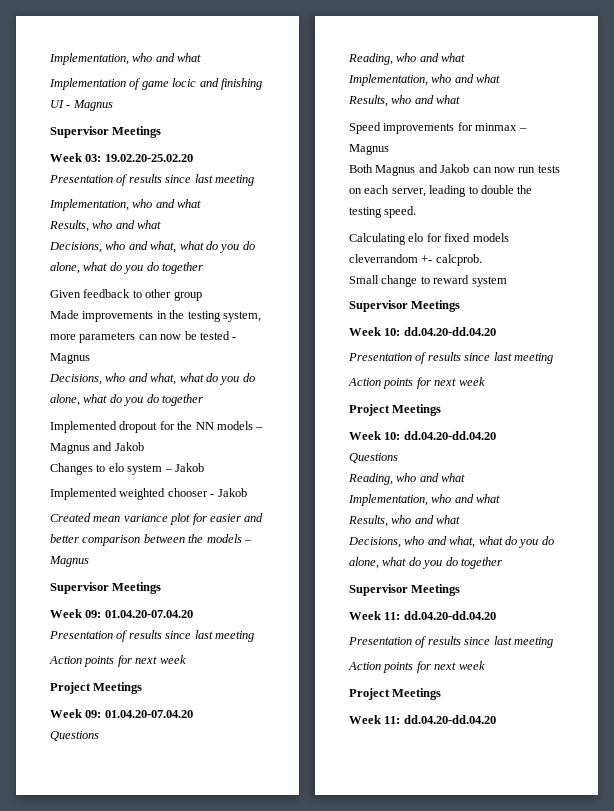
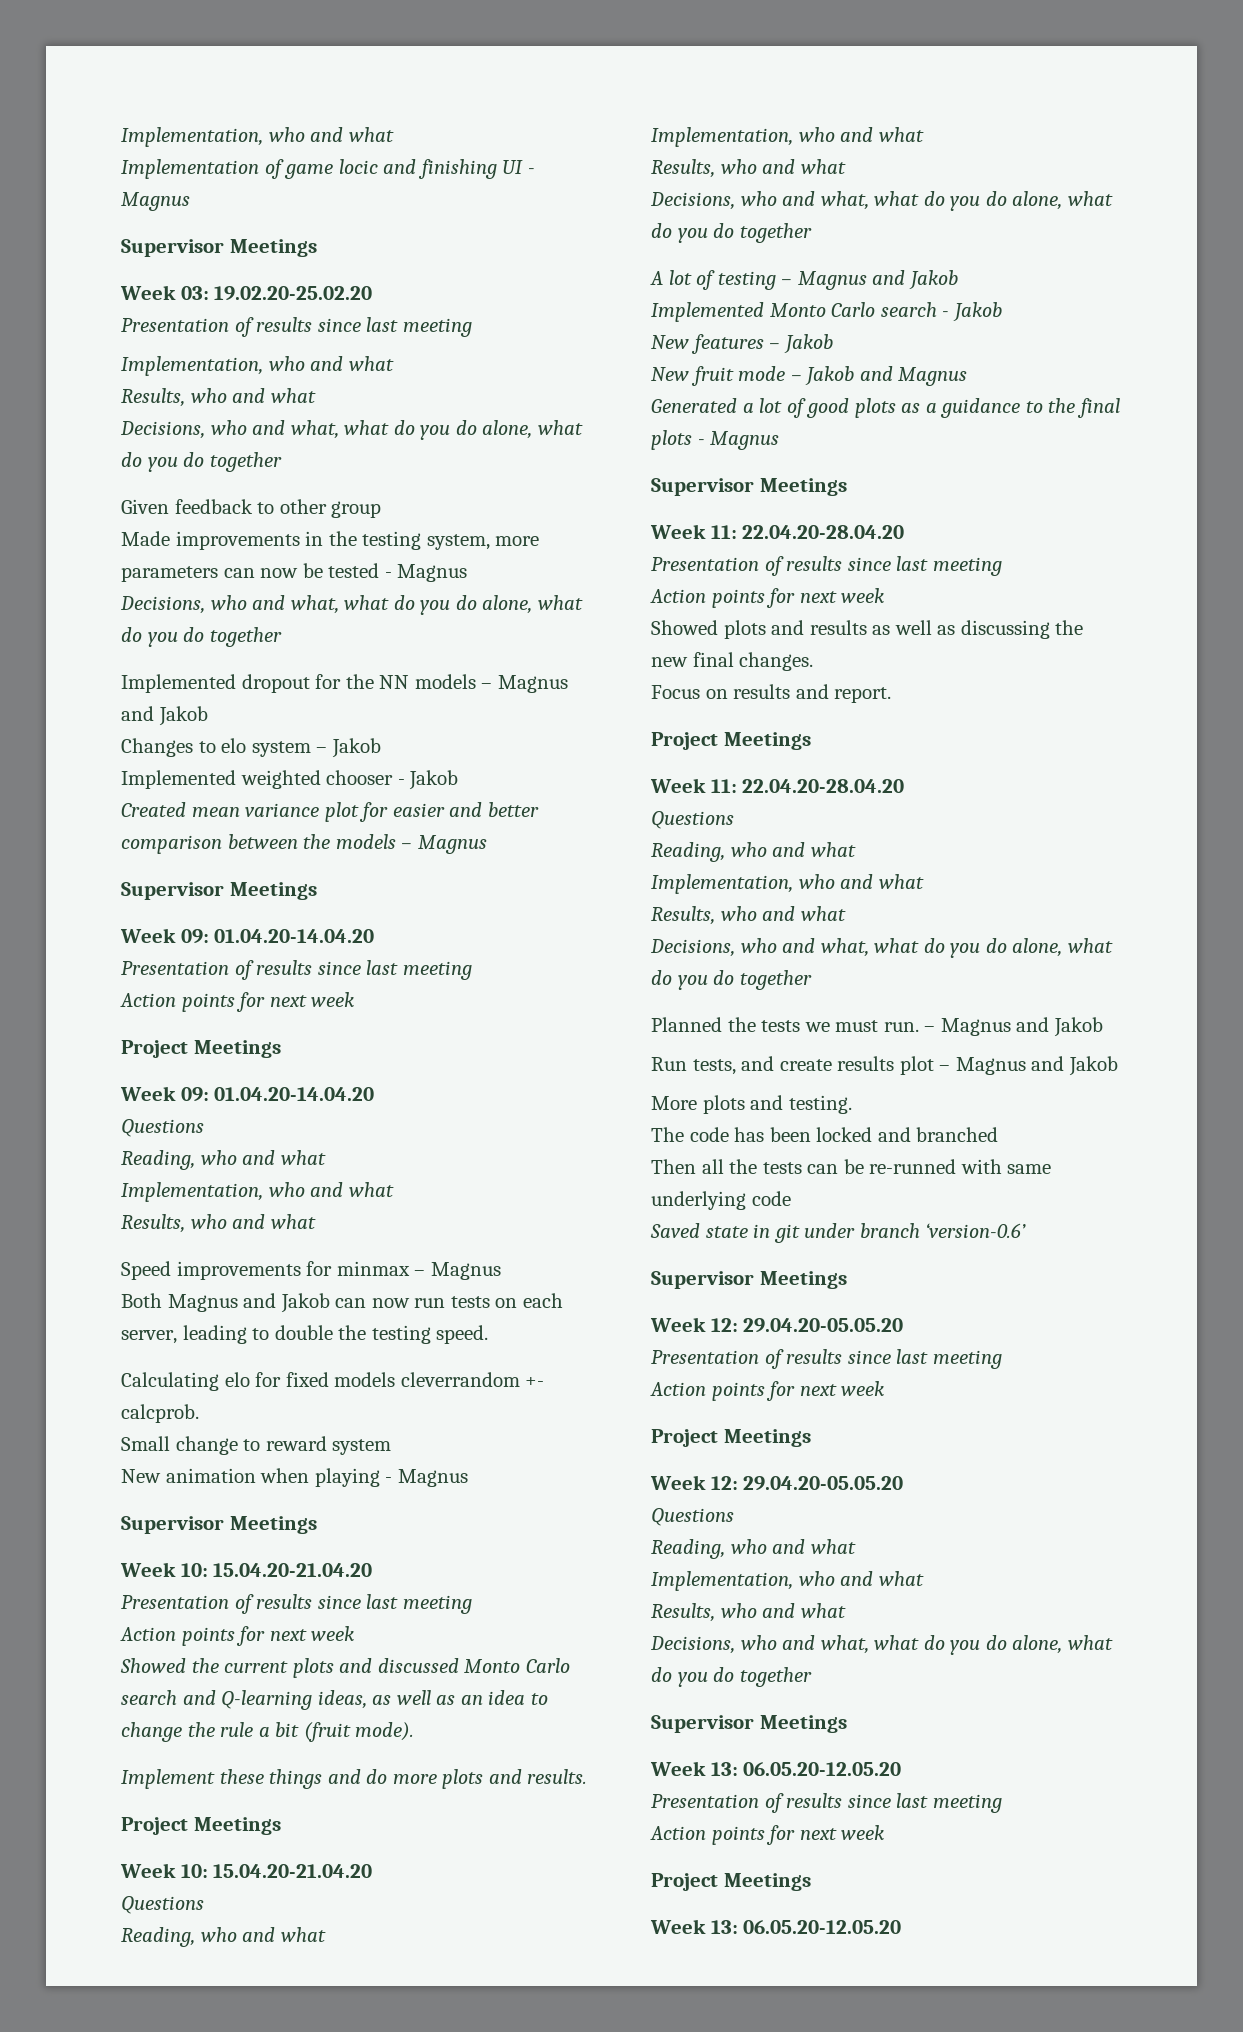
[104,610,193,618] 01.04.20-07.04.20 -> [214,929,375,943] 01.04.20-14.04.20
[104,710,193,718] 01.04.20-07.04.20 -> [214,1087,375,1101] 01.04.20-14.04.20
[349,300,461,312] [349,327,496,336] Supervisor Meetings // Week 10: dd.04.20-dd.04.20 -> [121,1468,468,1487] [121,1516,317,1534] [120,1562,373,1577] [121,1594,472,1614] [120,1626,355,1646] [120,1658,570,1678] [121,1690,548,1710] [121,1722,415,1742] [121,1769,588,1789] [121,1817,281,1835] [120,1863,373,1878] [121,1896,204,1914] [121,1927,326,1947] [651,127,924,147] [651,159,846,178] [650,191,1113,211] [651,223,812,243] [650,270,958,290] [651,302,1002,322] [651,334,833,354] [651,366,968,386] [651,398,1120,418] [651,430,780,450] [651,478,847,496] [650,524,905,539] [651,556,1002,576] [650,588,885,608] [651,620,1084,639] [651,652,814,671] [651,684,892,703] [651,732,811,750] [650,778,905,793] [651,811,734,829] [651,842,856,862] [651,874,924,894] [651,906,846,925] [650,938,1113,958] [651,970,812,990] [651,1017,1103,1037] [651,1056,1118,1076] [651,1095,852,1114] [651,1127,999,1142] [651,1159,1052,1174] [651,1191,791,1210] [650,1223,1027,1243] [651,1271,847,1289] [650,1317,904,1333] New animation when playing - Magnus // Supervisor Meetings // Week 10: 15.04.20-21.04.20 // Presentation of results since last meeting // Action points for next week // Showed the current plots and discussed Monto Carlo search and Q-learning ideas, as well as an idea to change the rule a bit (fruit mode). // Implement these things and do more plots and results. // Project Meetings // Week 10: 15.04.20-21.04.20 // Questions // Reading, who and what // Implementation, who and what // Results, who and what // Decisions, who and what, what do you do alone, what do you do together // A lot of testing – Magnus and Jakob // Implemented Monto Carlo search - Jakob // New features – Jakob // New fruit mode – Jakob and Magnus // Generated a lot of good plots as a guidance to the final plots - Magnus // Supervisor Meetings // Week 11: 22.04.20-28.04.20 // Presentation of results since last meeting // Action points for next week // Showed plots and results as well as discussing the new final changes. // Focus on results and report. // Project Meetings // Week 11: 22.04.20-28.04.20 // Questions // Reading, who and what // Implementation, who and what // Results, who and what // Decisions, who and what, what do you do alone, what do you do together // Planned the tests we must run. – Magnus and Jakob // Run tests, and create results plot – Magnus and Jakob // More plots and testing. // The code has been locked and branched // Then all the tests can be re-runned with same underlying code // Saved state in git under branch ‘version-0.6’ // Supervisor Meetings // Week 12: 29.04.20-05.05.20
[384,431,496,440] 10: dd.04.20-dd.04.20 -> [710,1476,904,1491] 12: 29.04.20-05.05.20
[384,611,496,620] 11: dd.04.20-dd.04.20 -> [710,1762,902,1776] 13: 06.05.20-12.05.20
[384,715,496,724] 11: dd.04.20-dd.04.20 -> [710,1920,902,1934] 13: 06.05.20-12.05.20

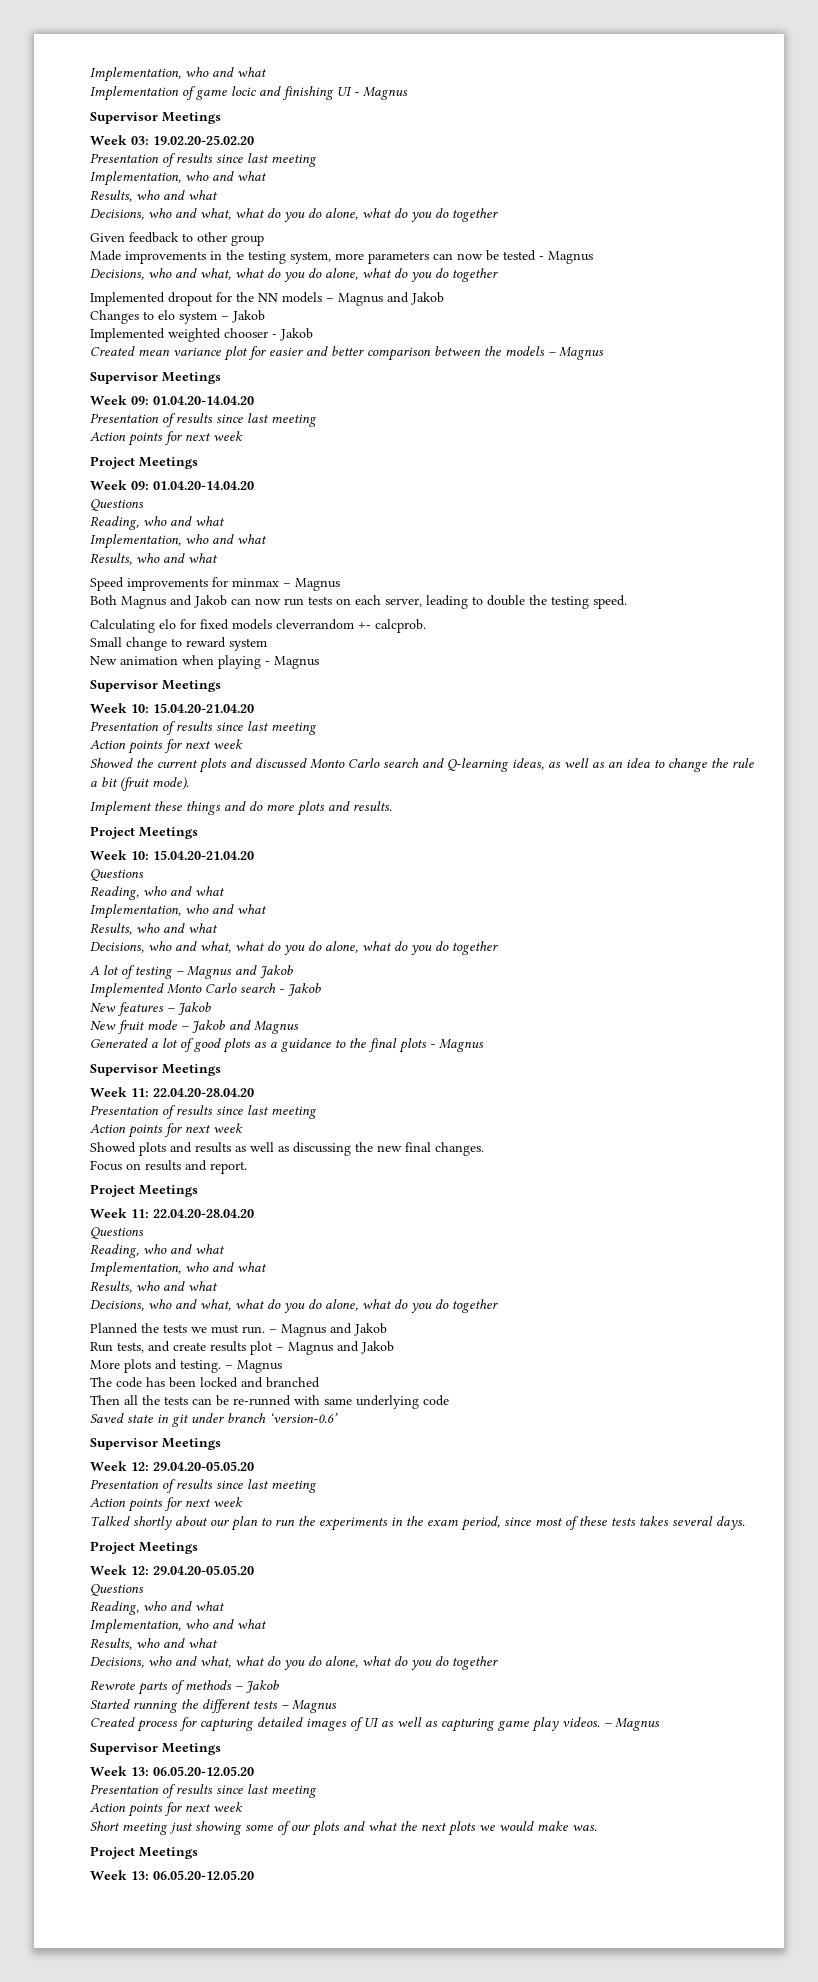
(852, 1104) none -> [225,1360,282,1373] – Magnus
(885, 1388) none -> [90,1516,745,1531] // Talked shortly about our plan to run the experiments in the exam period, since most of these tests takes several days.
(812, 1677) none -> [90,1680,279,1695] [90,1699,337,1713] [90,1717,660,1732] // Rewrote parts of methods – Jakob // Started running the different tests – Magnus // Created process for capturing detailed images of UI as well as capturing game play videos. – Magnus
(885, 1832) none -> [90,1821,597,1836] // Short meeting just showing some of our plots and what the next plots we would make was.

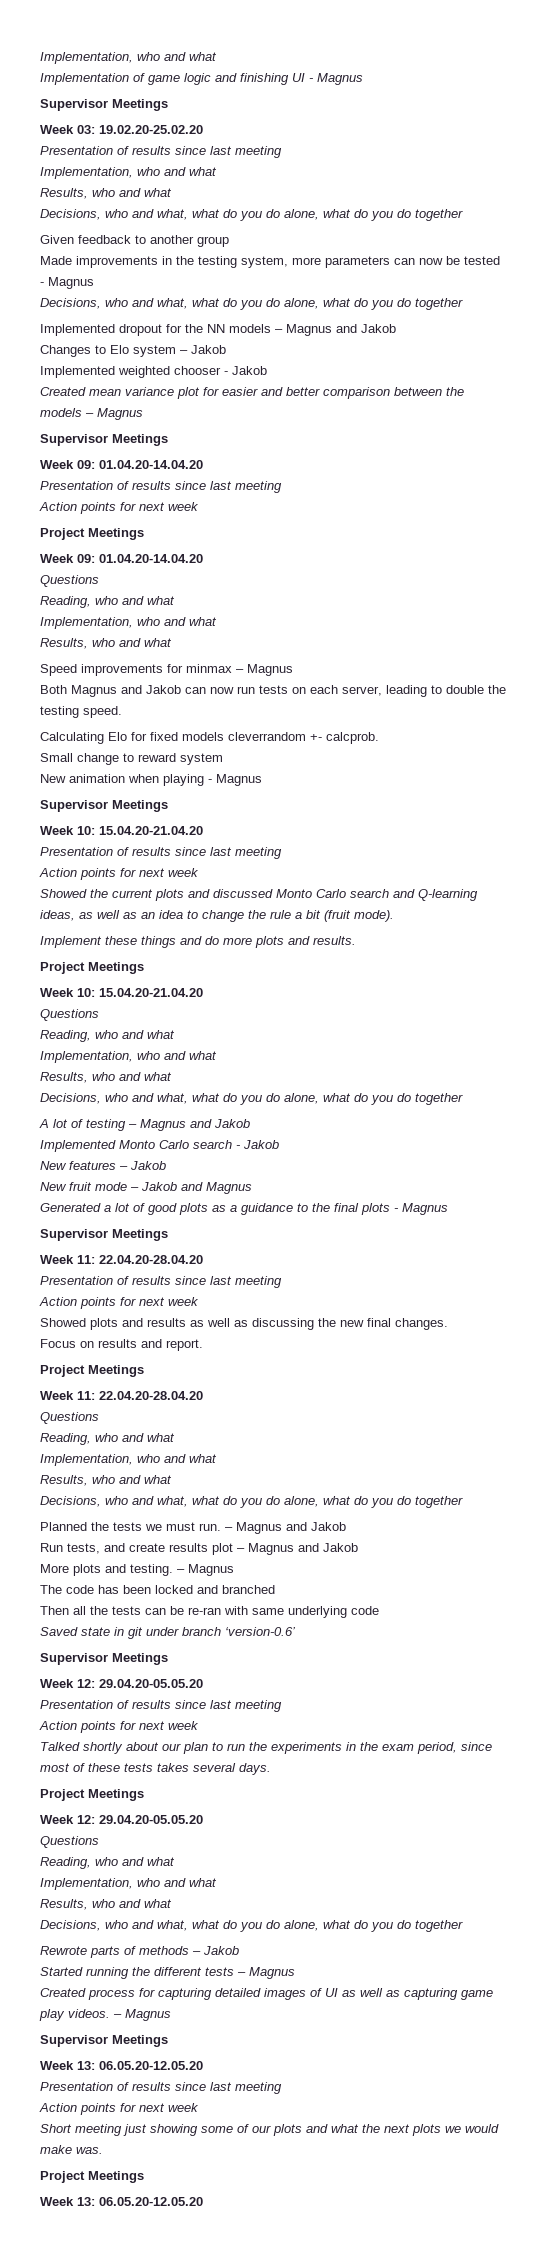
[231,86,256,96] locic -> [184,73,211,85] logic
[197,232,227,242] other -> [150,235,194,244] another
[158,310,175,320] elo -> [110,345,129,354] Elo
[159,619,176,629] elo -> [108,732,127,741] Elo
[233,1395,291,1406] re-runned -> [188,1607,221,1615] re-ran

